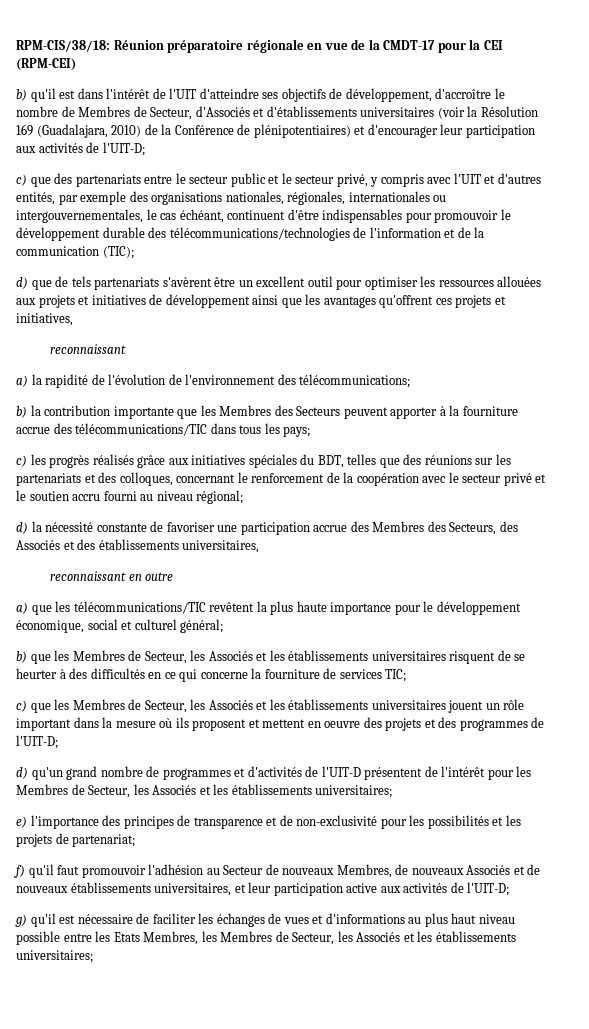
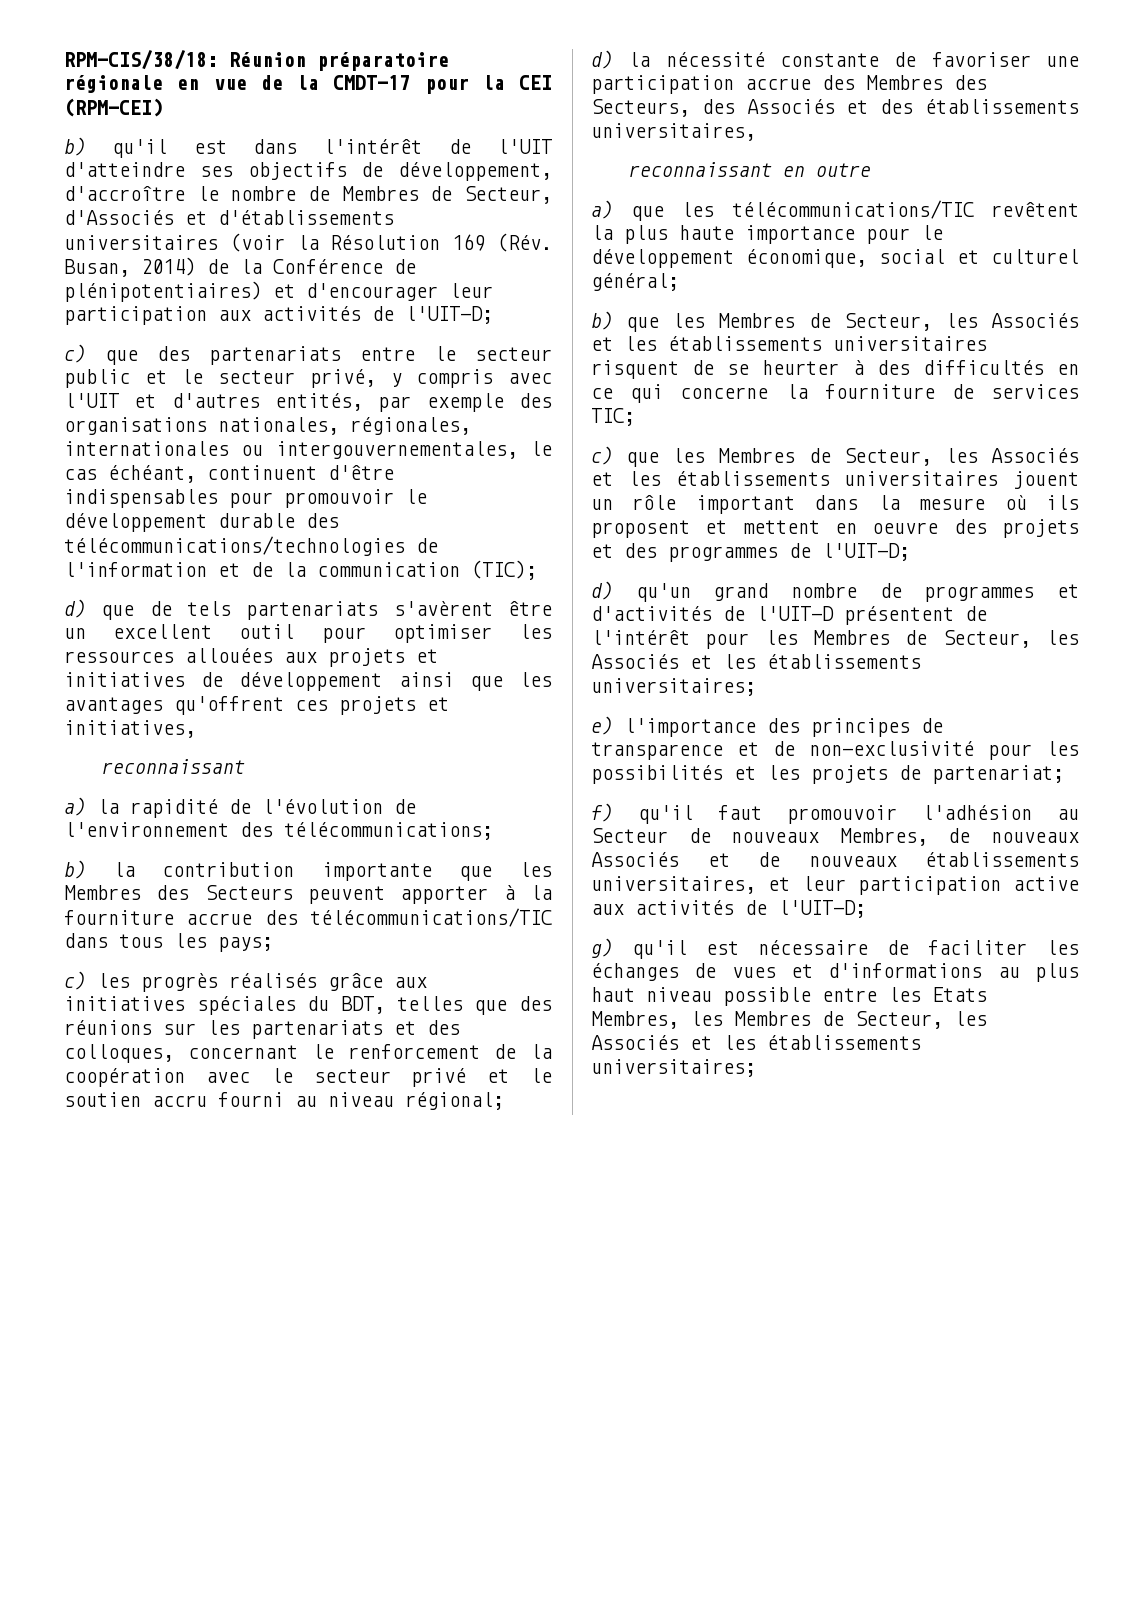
[36,124,142,138] (Guadalajara, 2010) -> [497,233,552,252] [64,257,196,277] (Rév. Busan, 2014)

